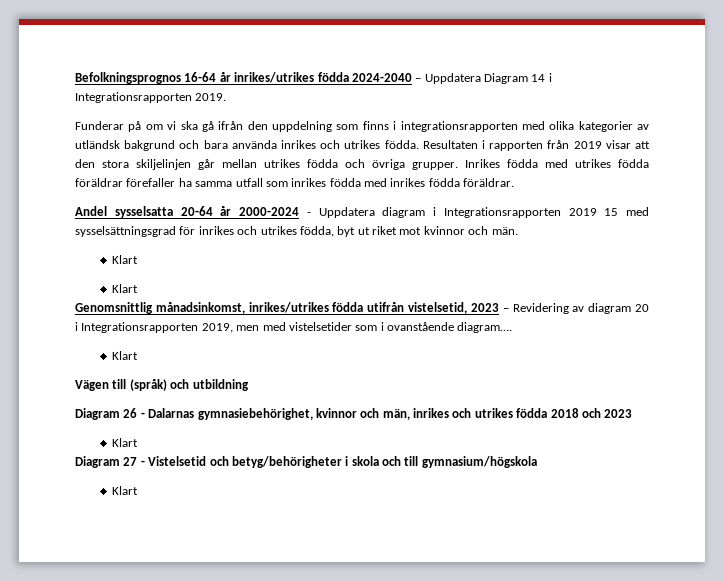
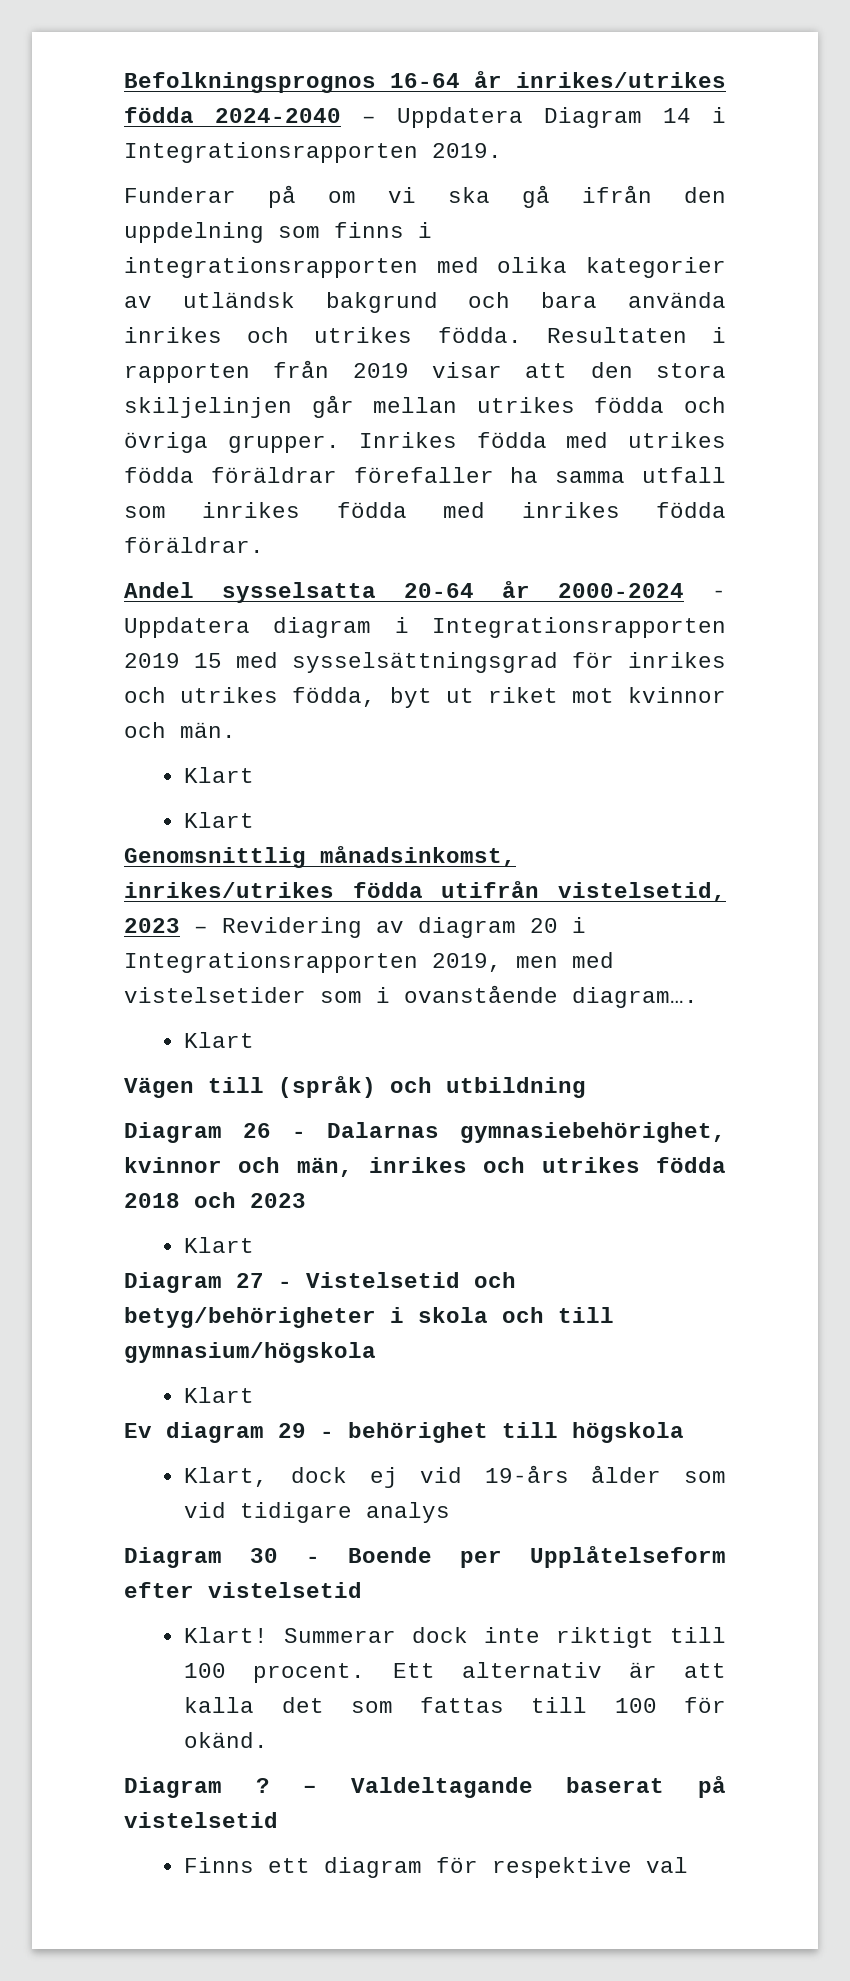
(139, 490) none -> [124,1422,684,1443] [184,1465,727,1488] [184,1502,451,1523] [124,1546,726,1568] [124,1582,362,1598] [184,1627,727,1648] [184,1662,726,1683] [184,1697,726,1713] [184,1732,269,1748] [124,1776,726,1798] [124,1812,278,1828] [184,1857,689,1878] // Ev diagram 29 - behörighet till högskola // Klart, dock ej vid 19-års ålder som vid tidigare analys // Diagram 30 - Boende per Upplåtelseform efter vistelsetid // Klart! Summerar dock inte riktigt till 100 procent. Ett alternativ är att kalla det som fattas till 100 för okänd. // Diagram ? – Valdeltagande baserat på vistelsetid // Finns ett diagram för respektive val

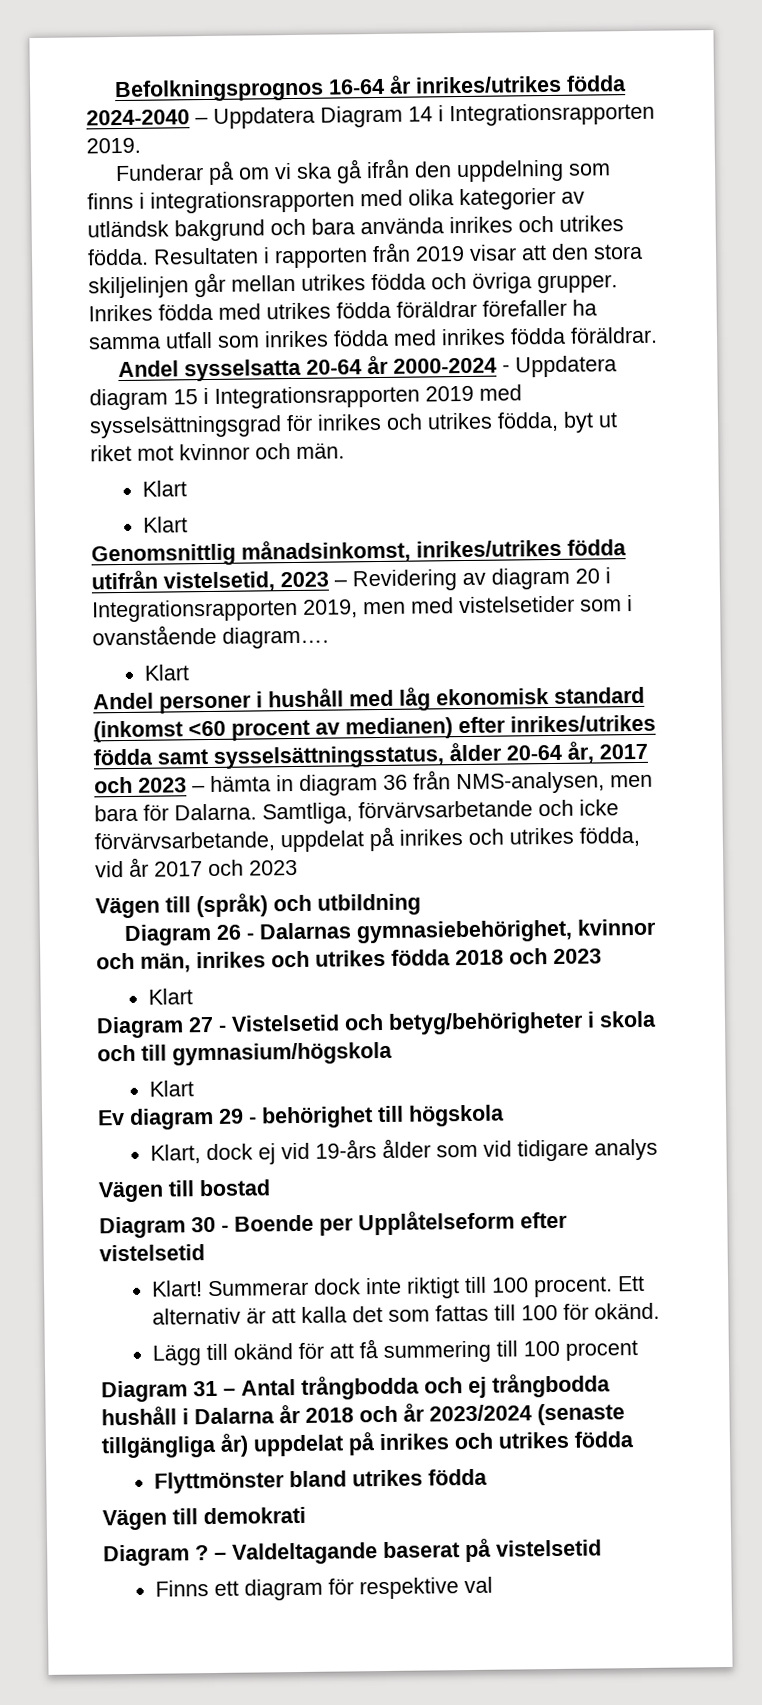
(372, 627) none -> [173,389,198,405] 15
[194,653,222,668] 15 -> (474, 393) none
(255, 1040) none -> [93,686,645,714] [93,714,656,743] [93,741,648,769] [94,770,653,796] [94,799,619,825] [94,826,640,853] [95,857,298,878] // Andel personer i hushåll med låg ekonomisk standard (inkomst <60 procent av medianen) efter inrikes/utrikes födda samt sysselsättningsstatus, ålder 20-64 år, 2017 och 2023 – hämta in diagram 36 från NMS-analysen, men bara för Dalarna. Samtliga, förvärvsarbetande och icke förvärvsarbetande, uppdelat på inrikes och utrikes födda, vid år 2017 och 2023
(451, 1512) none -> [98,1179,271,1203] // Vägen till bostad
(269, 1740) none -> [152,1339,639,1366] [101,1373,611,1403] [101,1403,625,1426] [101,1431,634,1459] [154,1468,489,1494] [102,1506,306,1531] // Lägg till okänd för att få summering till 100 procent // Diagram 31 – Antal trångbodda och ej trångbodda hushåll i Dalarna år 2018 och år 2023/2024 (senaste tillgängliga år) uppdelat på inrikes och utrikes födda // Flyttmönster bland utrikes födda // Vägen till demokrati

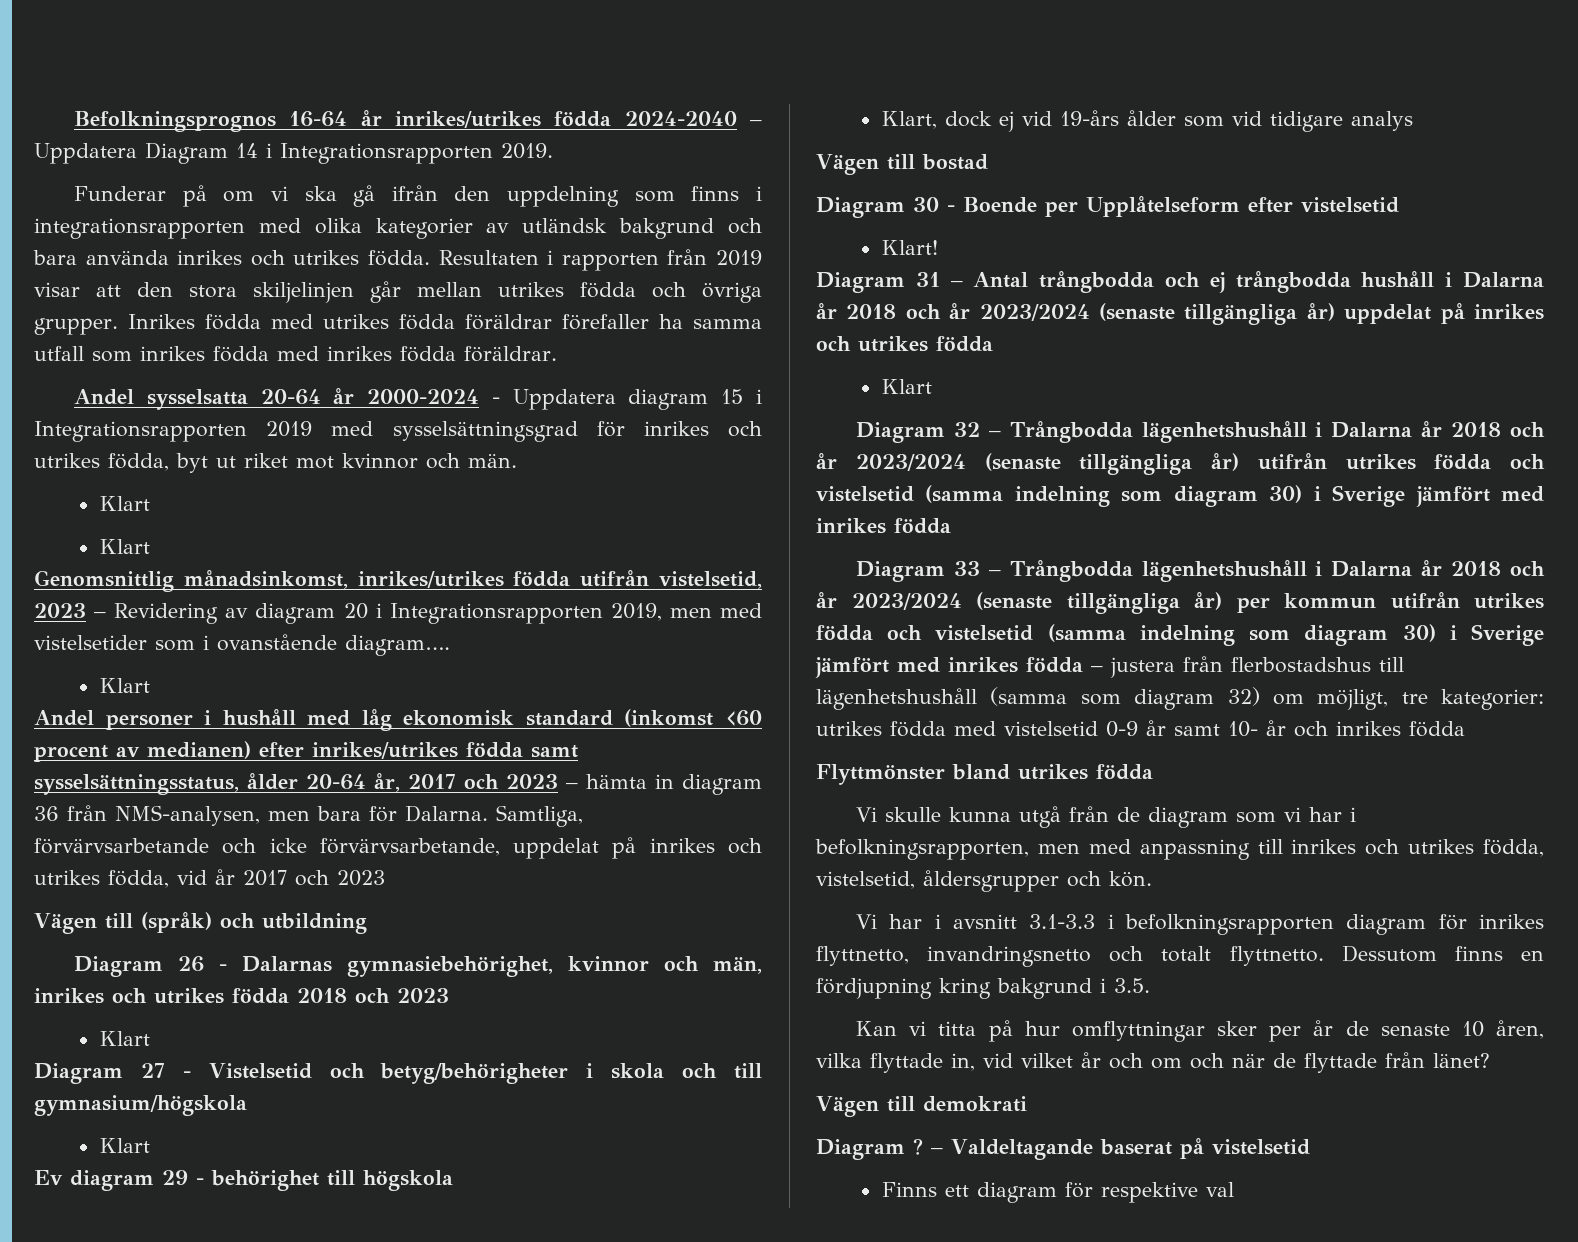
[207,1275,646,1299] [152,1302,661,1325] [152,1339,639,1366] Summerar dock inte riktigt till 100 procent. Ett alternativ är att kalla det som fattas till 100 för okänd. // Lägg till okänd för att få summering till 100 procent -> (938, 247) none
[154,1468,489,1494] Flyttmönster bland utrikes födda -> [881,379,932,394] [856,421,1545,443] [816,453,1545,475] [816,485,1544,507] [816,518,951,534] [856,560,1545,582] [816,592,1544,614] [816,624,1544,646] [815,656,1404,678] [816,687,1544,710] [816,720,1465,737] [816,764,1153,785] [856,806,1357,828] [815,839,1544,860] [816,870,1152,892] [856,914,1544,935] [816,945,1544,967] [816,978,1150,999] [856,1020,1545,1042] [816,1052,1490,1073] Klart // Diagram 32 – Trångbodda lägenhetshushåll i Dalarna år 2018 och år 2023/2024 (senaste tillgängliga år) utifrån utrikes födda och vistelsetid (samma indelning som diagram 30) i Sverige jämfört med inrikes födda // Diagram 33 – Trångbodda lägenhetshushåll i Dalarna år 2018 och år 2023/2024 (senaste tillgängliga år) per kommun utifrån utrikes födda och vistelsetid (samma indelning som diagram 30) i Sverige jämfört med inrikes födda – justera från flerbostadshus till lägenhetshushåll (samma som diagram 32) om möjligt, tre kategorier: utrikes födda med vistelsetid 0-9 år samt 10- år och inrikes födda // Flyttmönster bland utrikes födda // Vi skulle kunna utgå från de diagram som vi har i befolkningsrapporten, men med anpassning till inrikes och utrikes födda, vistelsetid, åldersgrupper och kön. // Vi har i avsnitt 3.1-3.3 i befolkningsrapporten diagram för inrikes flyttnetto, invandringsnetto och totalt flyttnetto. Dessutom finns en fördjupning kring bakgrund i 3.5. // Kan vi titta på hur omflyttningar sker per år de senaste 10 åren, vilka flyttade in, vid vilket år och om och när de flyttade från länet?

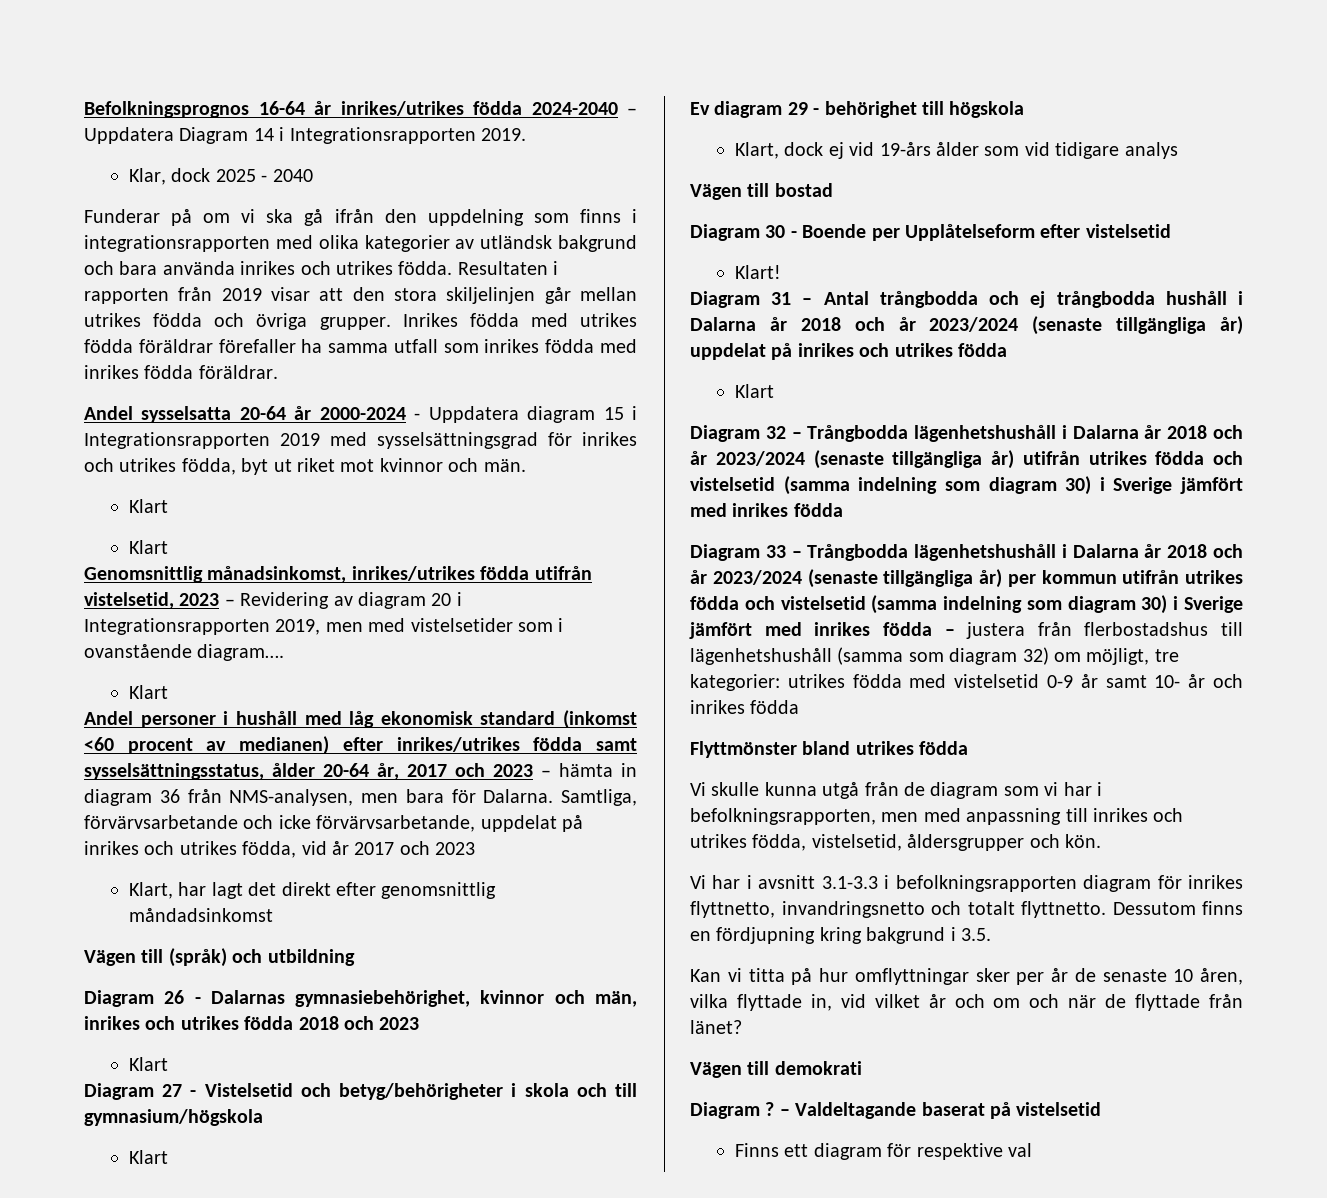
(553, 151) none -> [129,168,313,185] // Klar, dock 2025 - 2040
(385, 878) none -> [129,882,497,899] [129,908,274,922] // Klart, har lagt det direkt efter genomsnittlig måndadsinkomst

